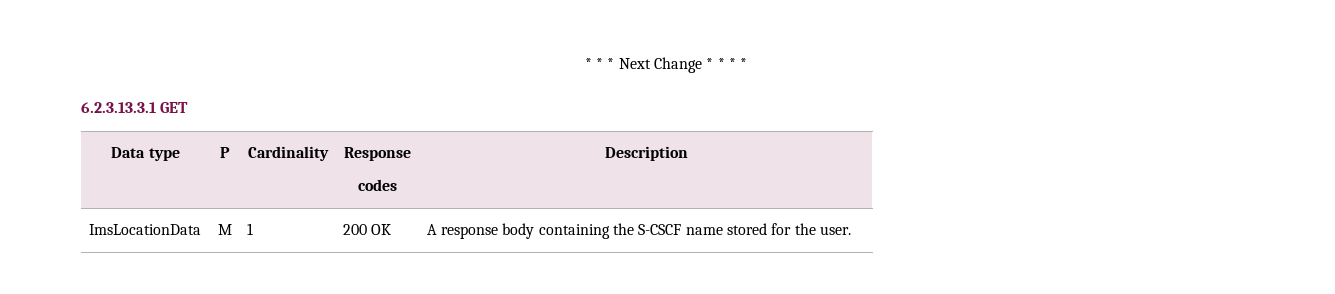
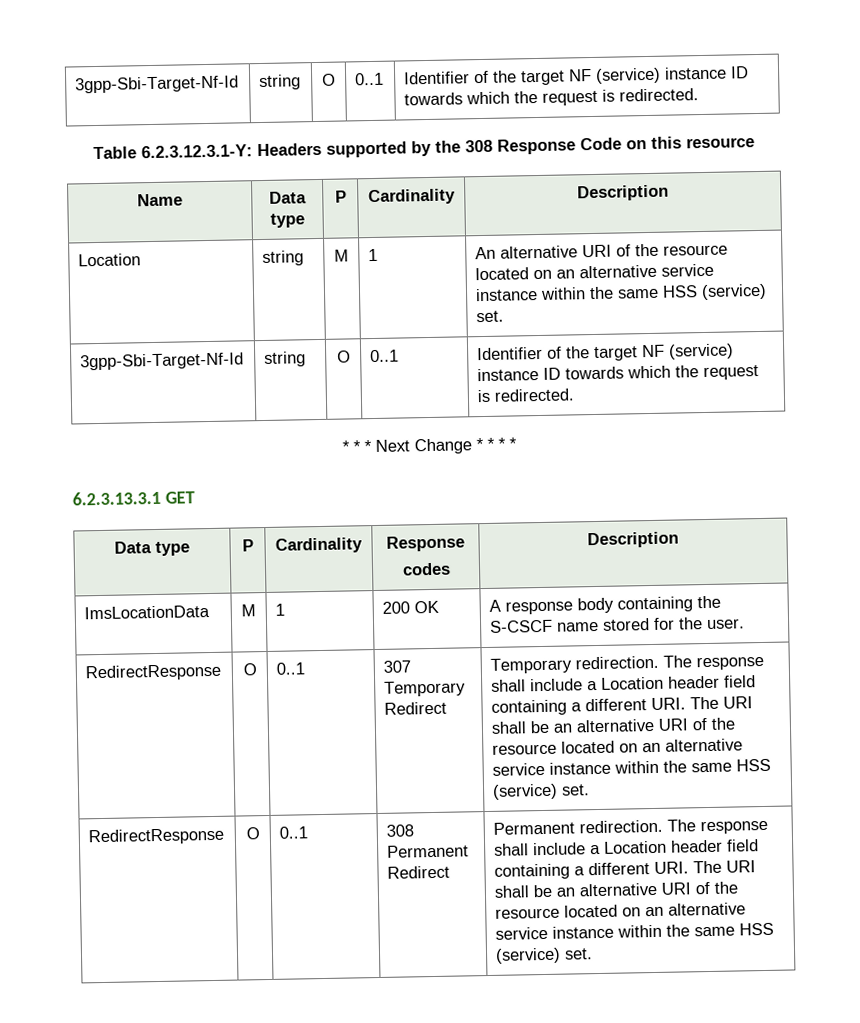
(584, 63) none -> [75,75,240,94] [259,74,302,91] [322,73,336,86] [355,72,385,86] [404,66,750,86] [404,88,700,106] [92,136,755,160] [137,193,183,207] [269,191,307,204] [270,213,305,228] [334,190,347,203] [368,188,456,206] [577,184,669,202] [78,253,142,267] [262,250,305,266] [334,249,349,262] [368,248,379,262] [475,243,729,260] [475,263,715,281] [475,283,768,302] [476,310,505,323] [80,352,245,371] [264,351,307,367] [336,350,351,363] [370,349,400,363] [477,343,735,361] [477,364,760,382] [477,388,576,403] 3gpp-Sbi-Target-Nf-Id | string | O | 0..1 | Identifier of the target NF (service) instance ID towards which the request is redirected. // Table 6.2.3.12.3.1-Y: Headers supported by the 308 Response Code on this resource // Name | Data type | P | Cardinality | Description // Location | string | M | 1 | An alternative URI of the resource located on an alternative service instance within the same HSS (service) set. // 3gpp-Sbi-Target-Nf-Id | string | O | 0..1 | Identifier of the target NF (service) instance ID towards which the request is redirected. //
(851, 230) none -> [85,663,223,682] [242,663,257,676] [276,662,306,675] [383,660,412,673] [384,680,467,697] [384,701,448,715] [490,655,765,674] [491,675,757,692] [491,696,754,716] [491,717,737,734] [492,738,744,755] [492,758,772,776] [492,783,591,800] [88,827,225,846] [245,827,260,840] [279,826,309,839] [386,824,415,837] [387,844,470,858] [387,865,451,879] [493,819,769,835] [494,839,760,856] [494,860,757,880] [494,881,739,898] [495,902,747,919] [495,922,775,940] [495,947,594,964] // RedirectResponse | O | 0..1 | 307 Temporary Redirect | Temporary redirection. The response shall include a Location header field containing a different URI. The URI shall be an alternative URI of the resource located on an alternative service instance within the same HSS (service) set. // RedirectResponse | O | 0..1 | 308 Permanent Redirect | Permanent redirection. The response shall include a Location header field containing a different URI. The URI shall be an alternative URI of the resource located on an alternative service instance within the same HSS (service) set.

